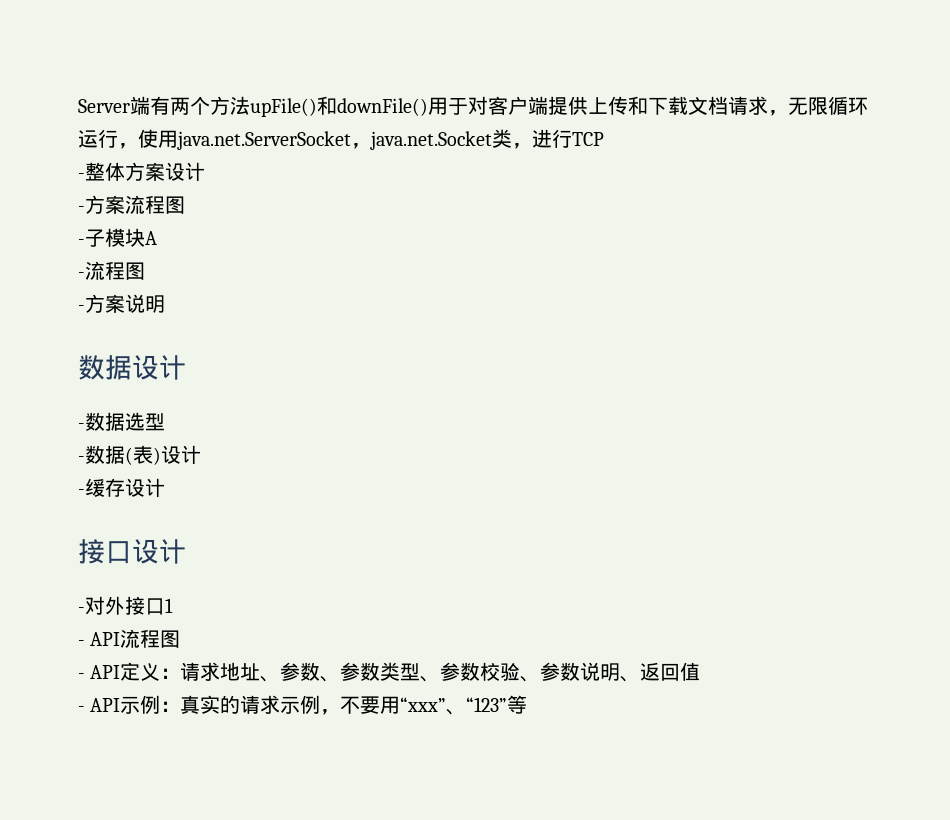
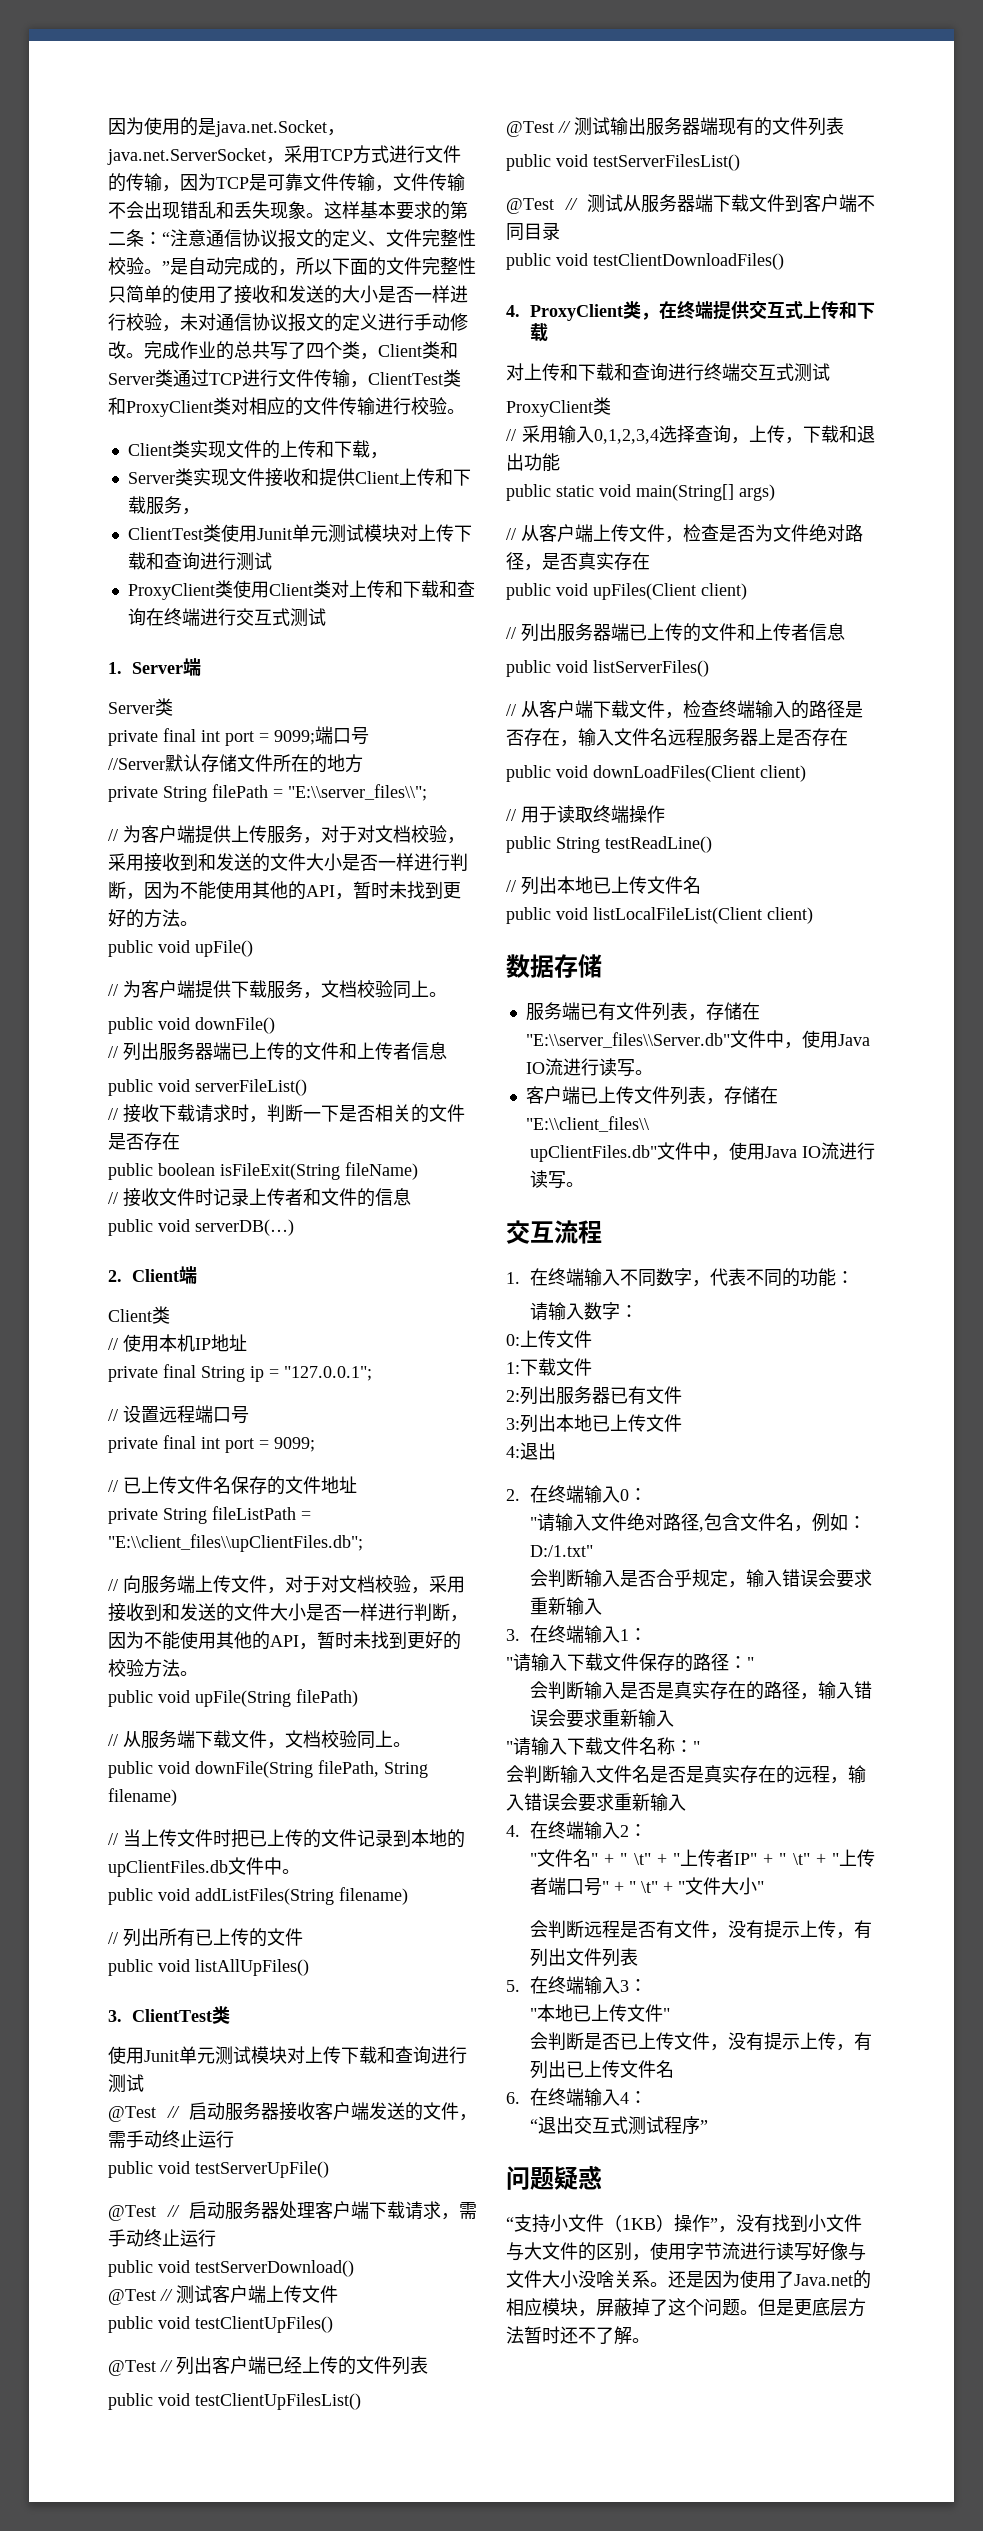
[78,96,868,117] [78,129,604,150] [78,162,205,181] [78,195,185,214] [78,228,157,247] [78,261,145,280] [78,294,165,313] [78,355,186,380] [78,412,165,431] [78,445,201,465] [78,478,165,497] [78,539,186,564] [78,596,173,615] [78,629,181,648] [78,662,701,682] [78,695,528,715] Server端有两个方法upFile()和downFile()用于对客户端提供上传和下载文档请求，无限循环运行，使用java.net.ServerSocket，java.net.Socket类，进行TCP // -整体方案设计 // -方案流程图 // -子模块A // -流程图 // -方案说明 // 数据设计 // -数据选型 // -数据(表)设计 // -缓存设计 // 接口设计 // -对外接口1 // - API流程图 // - API定义：请求地址、参数、参数类型、参数校验、参数说明、返回值 // - API示例：真实的请求示例，不要用“xxx”、“123”等 -> [108,117,345,137] [107,145,461,165] [108,173,465,192] [108,201,468,220] [108,229,476,248] [108,257,476,276] [108,285,468,304] [108,313,468,332] [108,341,458,360] [108,369,461,388] [108,397,465,417] [127,440,388,459] [127,468,471,487] [127,496,200,515] [127,524,472,543] [127,552,272,571] [127,580,475,600] [127,608,326,627] [108,658,201,676] [108,698,173,716] [108,726,369,746] [108,754,363,773] [108,784,427,802] [108,825,465,844] [108,853,468,872] [108,881,461,900] [108,909,198,928] [108,940,253,957] [108,980,447,999] [108,1017,275,1034] [108,1042,447,1061] [108,1079,307,1096] [108,1104,465,1123] [108,1132,180,1150] [108,1162,418,1180] [108,1188,411,1207] [108,1219,294,1236] [108,1266,197,1284] [108,1306,170,1324] [108,1334,247,1352] [108,1364,372,1382] [108,1405,249,1424] [108,1435,315,1453] [108,1476,357,1495] [108,1506,311,1524] [108,1534,363,1552] [108,1575,465,1594] [108,1603,468,1622] [108,1631,461,1650] [108,1659,198,1678] [108,1689,358,1707] [108,1730,411,1749] [108,1760,428,1778] [108,1788,177,1806] [108,1829,465,1848] [108,1857,300,1877] [108,1887,408,1905] [108,1928,303,1947] [108,1959,309,1976] [108,2006,230,2024] [108,2046,467,2065] [108,2074,144,2093] [108,2102,477,2122] [108,2130,234,2148] [108,2161,329,2178] [108,2201,477,2221] [108,2229,216,2247] [108,2260,354,2277] [108,2285,338,2305] [108,2316,333,2333] [108,2356,428,2376] [108,2393,361,2410] [506,117,844,137] [506,154,740,171] [506,194,875,214] [506,222,560,241] [506,253,784,270] [506,300,875,321] [529,323,548,342] [506,363,830,382] [506,397,611,417] [506,425,875,444] [506,453,560,472] [506,484,775,501] [506,524,863,543] [506,552,650,571] [506,583,747,600] [506,623,845,642] [506,660,709,677] [506,700,863,719] [506,728,848,747] [506,765,806,782] [506,805,665,823] [506,836,712,853] [506,876,701,895] [506,907,813,924] [506,954,602,978] [525,1002,760,1021] [525,1030,870,1049] [525,1058,653,1077] [525,1086,778,1105] [525,1116,649,1132] [529,1142,875,1162] [529,1170,584,1189] [506,1220,602,1244] [506,1268,854,1287] [529,1302,638,1321] [506,1330,592,1348] [506,1358,592,1376] [506,1386,682,1405] [506,1414,682,1433] [506,1442,556,1460] [506,1485,647,1504] [529,1513,866,1532] [529,1545,593,1557] [529,1569,872,1588] [529,1597,602,1616] [506,1625,647,1644] [506,1653,754,1672] [529,1681,872,1700] [529,1709,674,1728] [506,1737,700,1756] [506,1765,866,1784] [506,1793,686,1812] [506,1821,647,1840] [529,1849,875,1867] [529,1877,764,1896] [529,1920,872,1939] [529,1948,638,1967] [506,1976,647,1995] [529,2004,670,2022] [529,2032,872,2051] [529,2060,674,2079] [506,2088,647,2107] [529,2116,708,2135] [506,2166,602,2190] [506,2214,862,2233] [506,2242,866,2261] [506,2270,871,2289] [506,2298,866,2317] [506,2326,650,2345] 因为使用的是java.net.Socket，java.net.ServerSocket，采用TCP方式进行文件的传输，因为TCP是可靠文件传输，文件传输不会出现错乱和丢失现象。这样基本要求的第二条：“注意通信协议报文的定义、文件完整性校验。”是自动完成的，所以下面的文件完整性只简单的使用了接收和发送的大小是否一样进行校验，未对通信协议报文的定义进行手动修改。完成作业的总共写了四个类，Client类和Server类通过TCP进行文件传输，ClientTest类和ProxyClient类对相应的文件传输进行校验。 // Client类实现文件的上传和下载， // Server类实现文件接收和提供Client上传和下载服务， // ClientTest类使用Junit单元测试模块对上传下载和查询进行测试 // ProxyClient类使用Client类对上传和下载和查询在终端进行交互式测试 // 1. Server端 // Server类 // private final int port = 9099;端口号 // //Server默认存储文件所在的地方 // private String filePath = "E:\\server_files\\"; // // 为客户端提供上传服务，对于对文档校验，采用接收到和发送的文件大小是否一样进行判断，因为不能使用其他的API，暂时未找到更好的方法。 // public void upFile() // // 为客户端提供下载服务，文档校验同上。 // public void downFile() // // 列出服务器端已上传的文件和上传者信息 // public void serverFileList() // // 接收下载请求时，判断一下是否相关的文件是否存在 // public boolean isFileExit(String fileName) // // 接收文件时记录上传者和文件的信息 // public void serverDB(…) // 2. Client端 // Client类 // // 使用本机IP地址 // private final String ip = "127.0.0.1"; // // 设置远程端口号 // private final int port = 9099; // // 已上传文件名保存的文件地址 // private String fileListPath = "E:\\client_files\\upClientFiles.db"; // // 向服务端上传文件，对于对文档校验，采用接收到和发送的文件大小是否一样进行判断，因为不能使用其他的API，暂时未找到更好的校验方法。 // public void upFile(String filePath) // // 从服务端下载文件，文档校验同上。 // public void downFile(String filePath, String filename) // // 当上传文件时把已上传的文件记录到本地的upClientFiles.db文件中。 // public void addListFiles(String filename) // // 列出所有已上传的文件 // public void listAllUpFiles() // 3. ClientTest类 // 使用Junit单元测试模块对上传下载和查询进行测试 // @Test // 启动服务器接收客户端发送的文件，需手动终止运行 // public void testServerUpFile() // @Test // 启动服务器处理客户端下载请求，需手动终止运行 // public void testServerDownload() // @Test // 测试客户端上传文件 // public void testClientUpFiles() // @Test // 列出客户端已经上传的文件列表 // public void testClientUpFilesList() // @Test // 测试输出服务器端现有的文件列表 // public void testServerFilesList() // @Test // 测试从服务器端下载文件到客户端不同目录 // public void testClientDownloadFiles() // 4. ProxyClient类，在终端提供交互式上传和下载 // 对上传和下载和查询进行终端交互式测试 // ProxyClient类 // // 采用输入0,1,2,3,4选择查询，上传，下载和退出功能 // public static void main(String[] args) // // 从客户端上传文件，检查是否为文件绝对路径，是否真实存在 // public void upFiles(Client client) // // 列出服务器端已上传的文件和上传者信息 // public void listServerFiles() // // 从客户端下载文件，检查终端输入的路径是否存在，输入文件名远程服务器上是否存在 // public void downLoadFiles(Client client) // // 用于读取终端操作 // public String testReadLine() // // 列出本地已上传文件名 // public void listLocalFileList(Client client) // 数据存储 // 服务端已有文件列表，存储在"E:\\server_files\\Server.db"文件中，使用Java IO流进行读写。 // 客户端已上传文件列表，存储在"E:\\client_files\\ // upClientFiles.db"文件中，使用Java IO流进行读写。 // 交互流程 // 1.在终端输入不同数字，代表不同的功能： // 请输入数字： // 0:上传文件 // 1:下载文件 // 2:列出服务器已有文件 // 3:列出本地已上传文件 // 4:退出 // 2.在终端输入0： // "请输入文件绝对路径,包含文件名，例如：D:/1.txt" // 会判断输入是否合乎规定，输入错误会要求重新输入 // 3.在终端输入1： // "请输入下载文件保存的路径：" // 会判断输入是否是真实存在的路径，输入错误会要求重新输入 // "请输入下载文件名称：" // 会判断输入文件名是否是真实存在的远程，输入错误会要求重新输入 // 4.在终端输入2： // "文件名" + " \t" + "上传者IP" + " \t" + "上传者端口号" + " \t" + "文件大小" // 会判断远程是否有文件，没有提示上传，有列出文件列表 // 5.在终端输入3： // "本地已上传文件" // 会判断是否已上传文件，没有提示上传，有列出已上传文件名 // 6.在终端输入4： // “退出交互式测试程序” // 问题疑惑 // “支持小文件（1KB）操作”，没有找到小文件与大文件的区别，使用字节流进行读写好像与文件大小没啥关系。还是因为使用了Java.net的相应模块，屏蔽掉了这个问题。但是更底层方法暂时还不了解。

